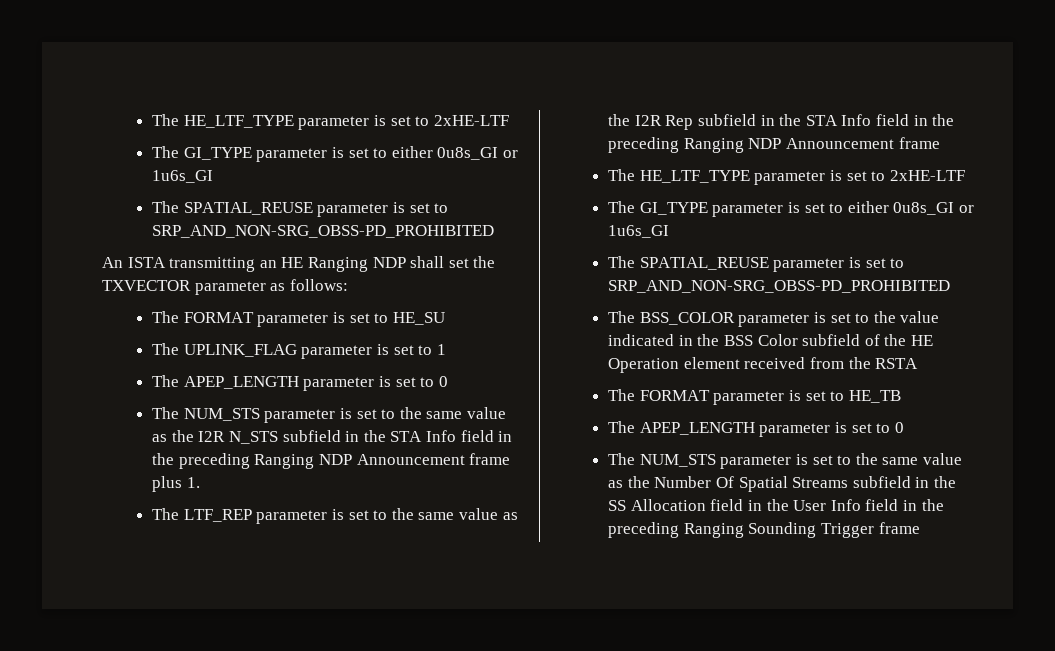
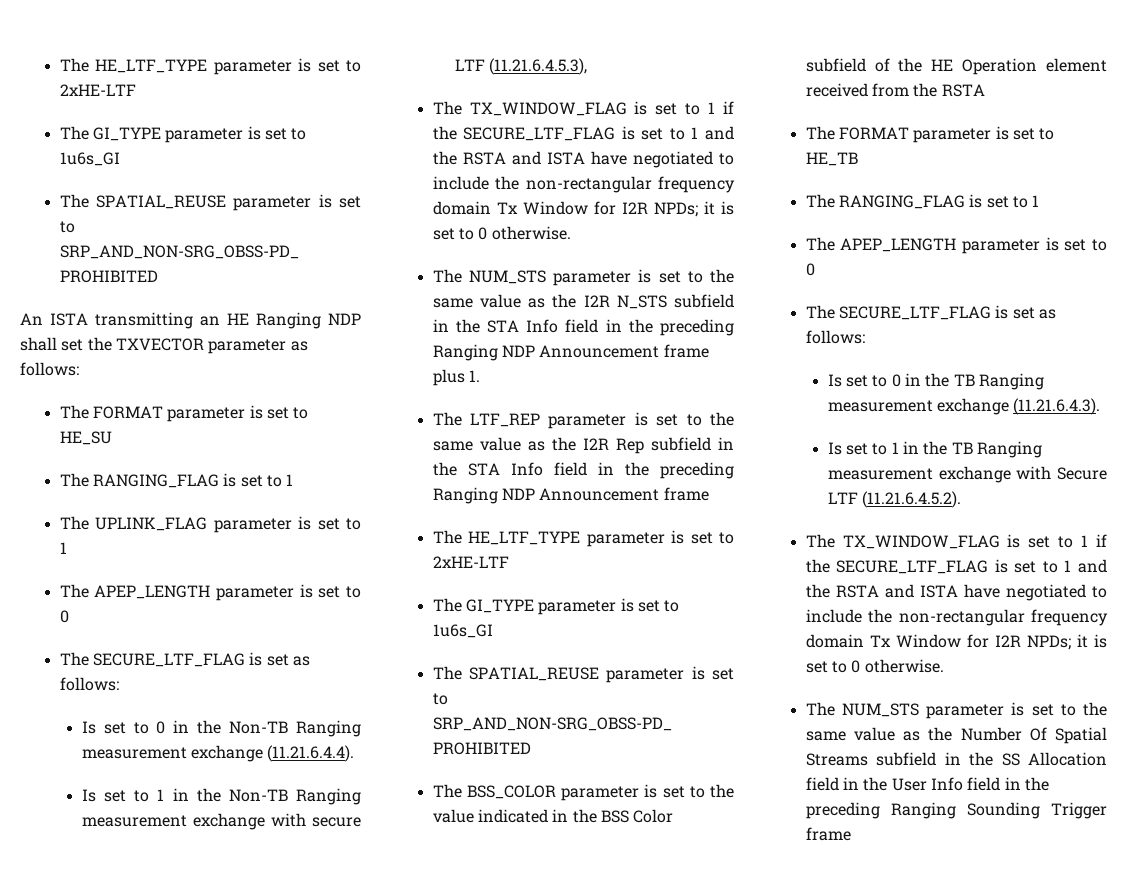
[391,146,518,160] either 0u8s_GI or -> (307, 134) none
(445, 318) none -> [59,473,294,488] // The RANGING_FLAG is set to 1
(448, 381) none -> [59,652,311,667] [59,677,119,691] [81,720,362,737] [81,745,355,762] [81,788,361,805] [81,813,361,830] [454,58,588,75] [432,101,734,116] [432,126,734,141] [432,151,734,168] [432,176,735,193] [432,201,734,217] [432,226,571,240] // The SECURE_LTF_FLAG is set as follows: // Is set to 0 in the Non-TB Ranging measurement exchange (11.21.6.4.4). // Is set to 1 in the Non-TB Ranging measurement exchange with secure LTF (11.21.6.4.5.3), // The TX_WINDOW_FLAG is set to 1 if the SECURE_LTF_FLAG is set to 1 and the RSTA and ISTA have negotiated to include the non-rectangular frequency domain Tx Window for I2R NPDs; it is set to 0 otherwise.
[847,201,974,215] either 0u8s_GI or -> (680, 606) none
[608,421,904,437] // The APEP_LENGTH parameter is set to 0 -> [805,194,1040,209] [805,237,1107,254] [805,263,815,276] [805,305,1057,320] [805,330,865,344] [827,373,1045,390] [827,398,1101,415] [827,441,1043,458] [827,466,1107,483] [827,491,962,508] [805,534,1107,549] [805,559,1107,574] [805,584,1107,601] [805,609,1108,626] [805,634,1107,650] [805,659,944,673] // The RANGING_FLAG is set to 1 // The APEP_LENGTH parameter is set to 0 // The SECURE_LTF_FLAG is set as follows: // Is set to 0 in the TB Ranging measurement exchange (11.21.6.4.3). // Is set to 1 in the TB Ranging measurement exchange with Secure LTF (11.21.6.4.5.2). // The TX_WINDOW_FLAG is set to 1 if the SECURE_LTF_FLAG is set to 1 and the RSTA and ISTA have negotiated to include the non-rectangular frequency domain Tx Window for I2R NPDs; it is set to 0 otherwise.

